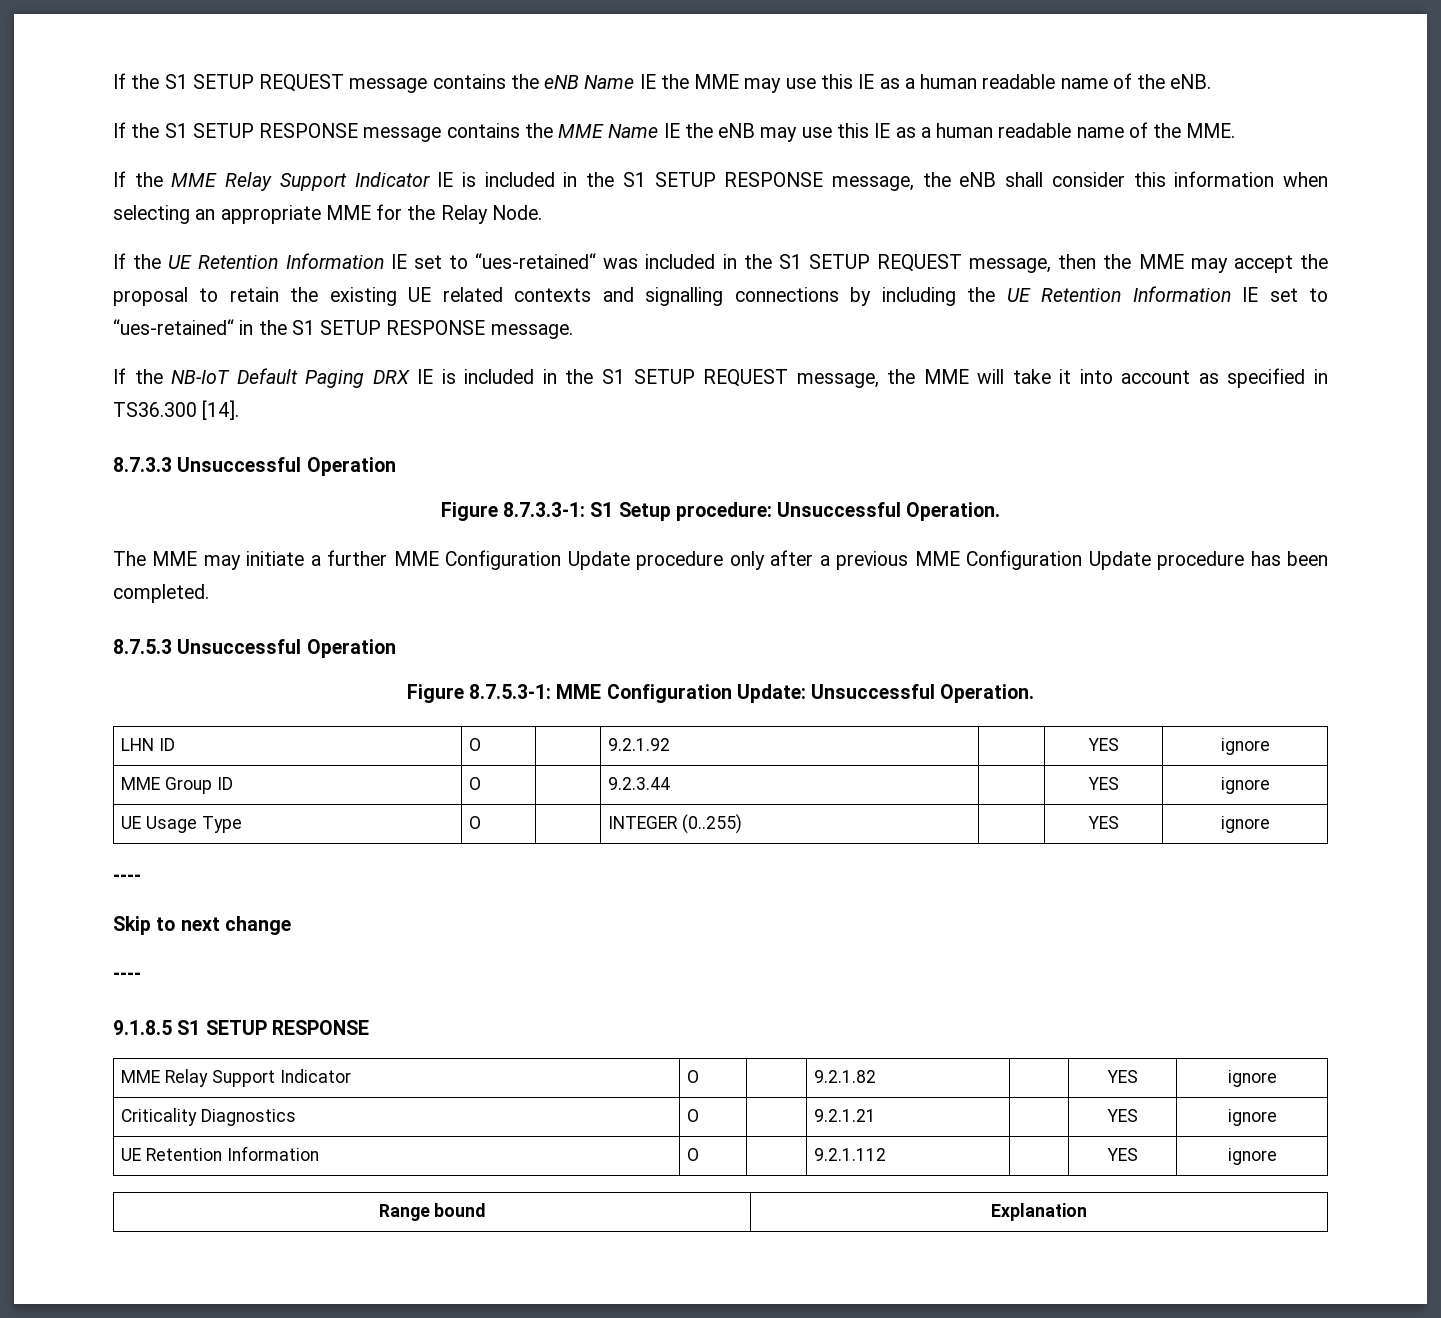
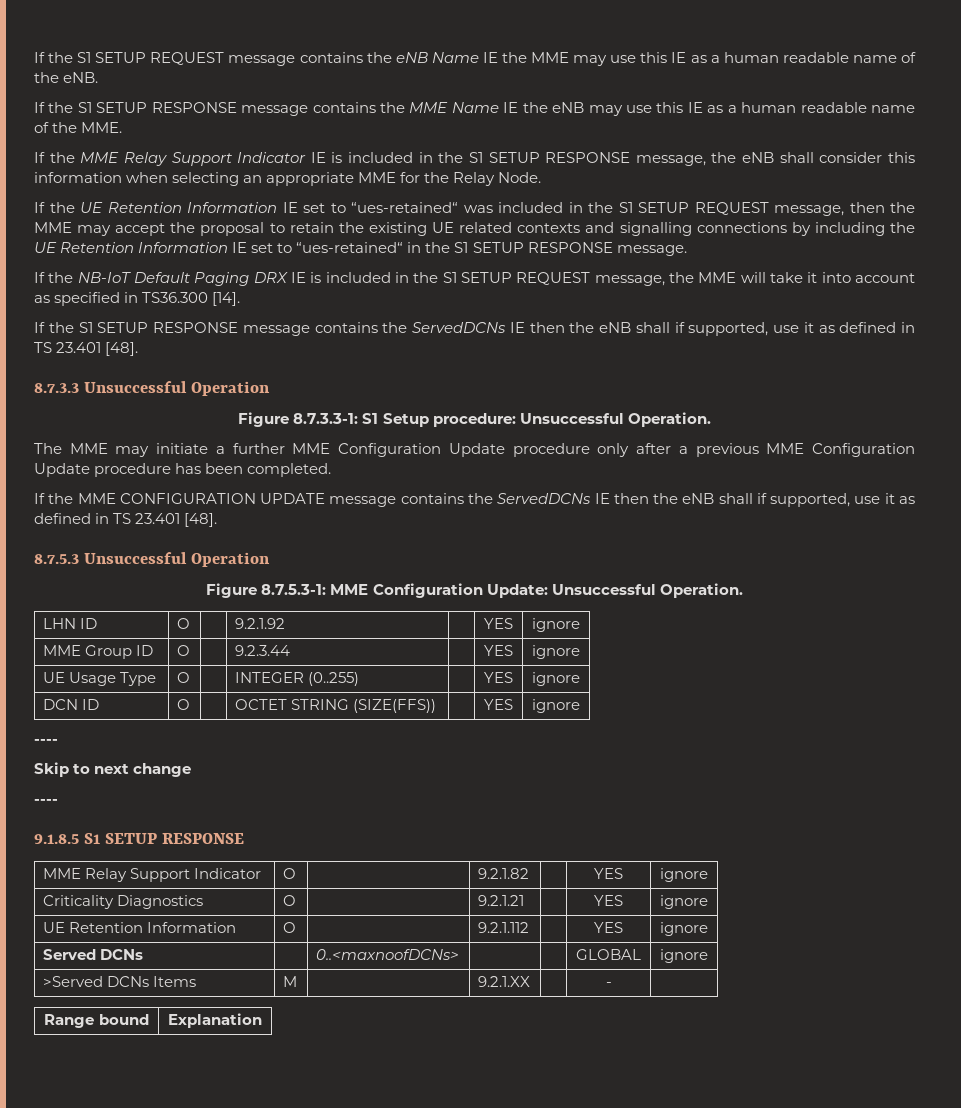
(240, 410) none -> [34,322,915,336] [34,342,139,356] // If the S1 SETUP RESPONSE message contains the ServedDCNs IE then the eNB shall if supported, use it as defined in TS 23.401 [48].
(209, 593) none -> [34,493,916,507] [34,513,218,527] // If the MME CONFIGURATION UPDATE message contains the ServedDCNs IE then the eNB shall if supported, use it as defined in TS 23.401 [48].
(1270, 824) none -> [43,699,100,710] [177,699,191,710] [235,699,437,713] [484,699,513,710] [532,699,580,713] // DCN ID | O | | OCTET STRING (SIZE(FFS)) | | YES | ignore
(1277, 1156) none -> [43,949,144,960] [316,949,460,960] [576,949,641,960] [660,949,708,963] [43,976,197,987] [283,976,298,987] [478,976,531,987] [605,982,612,987] // Served DCNs | | 0..<maxnoofDCNs> | | | GLOBAL | ignore // >Served DCNs Items | M | | 9.2.1.XX | | - |

